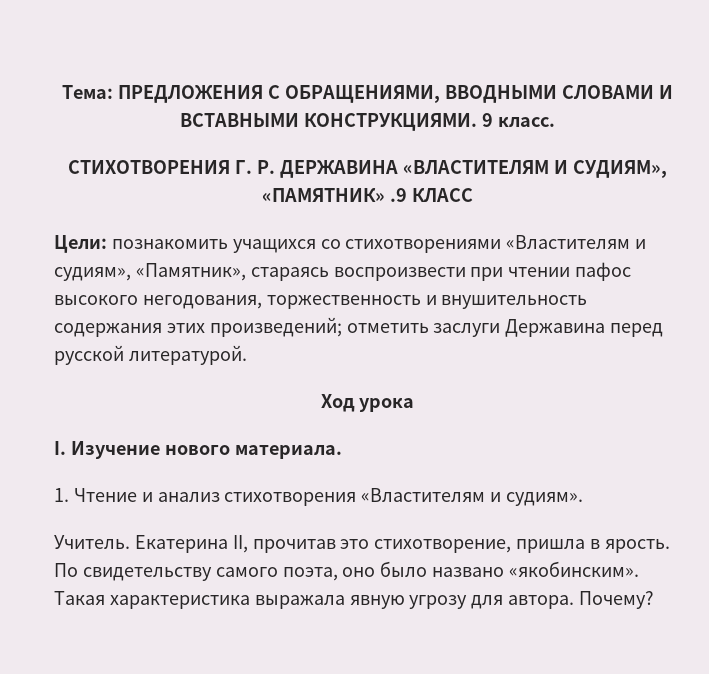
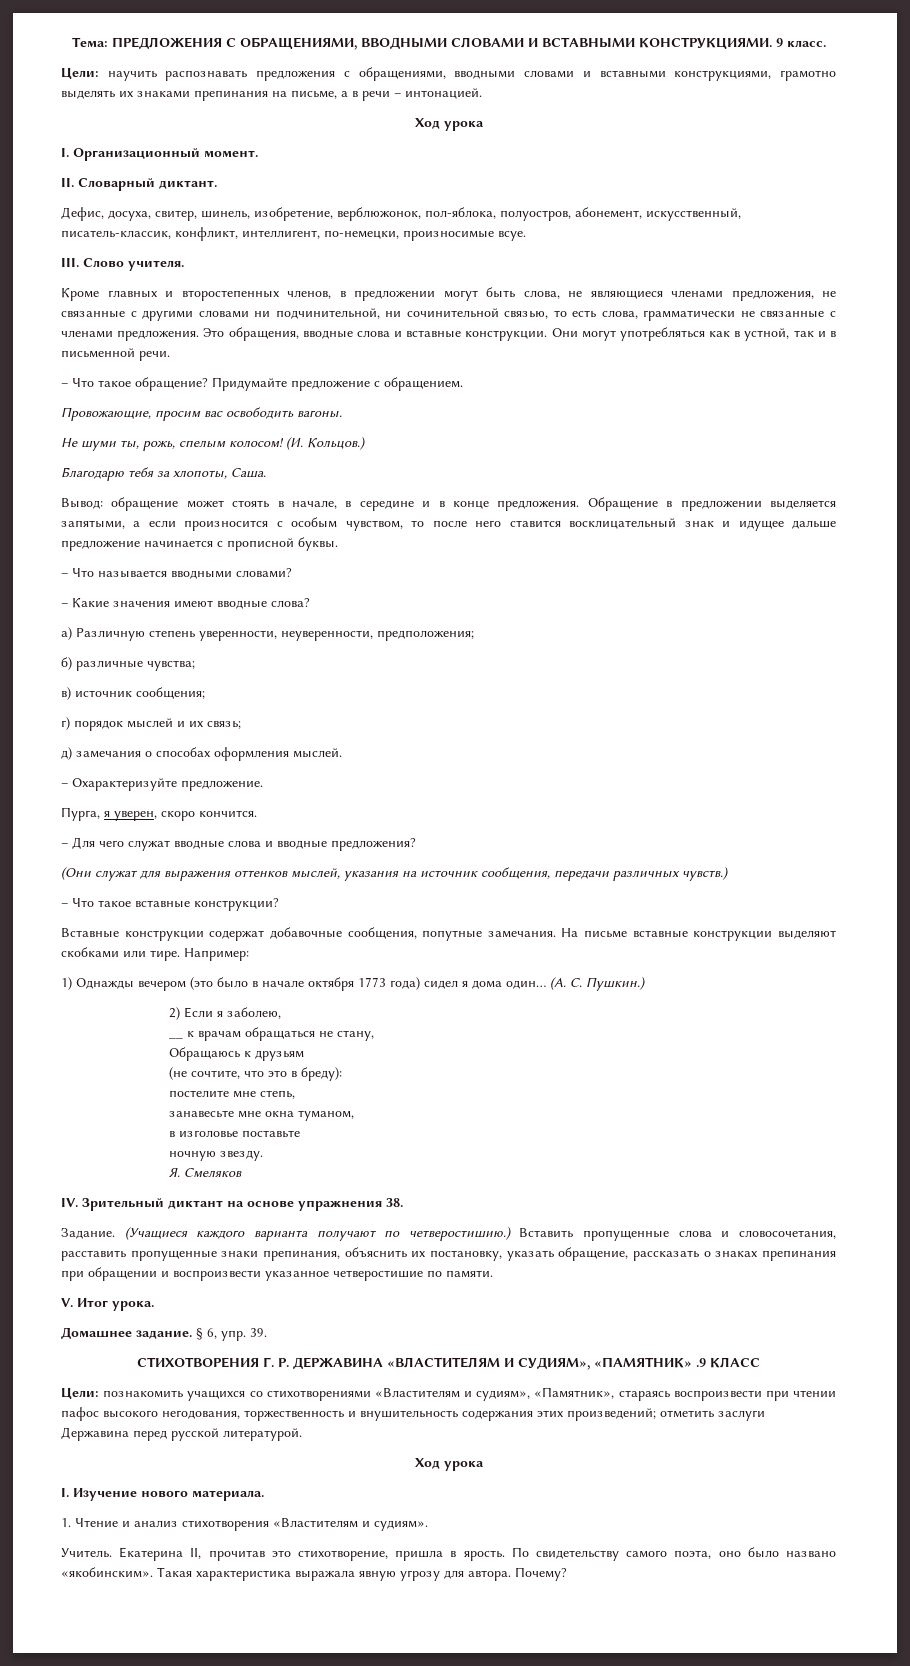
(555, 122) none -> [61,67,837,81] [61,88,482,101] [414,118,484,131] [61,148,258,161] [61,178,217,191] [61,207,741,221] [61,227,526,241] [61,258,184,271] [61,287,836,301] [61,308,836,321] [61,327,836,341] [61,348,170,361] [61,377,463,391] [61,407,342,421] [61,437,366,451] [61,467,266,481] [61,497,836,511] [61,517,836,531] [61,537,338,551] [61,568,292,579] [61,598,310,609] [61,627,474,641] [61,657,195,671] [61,687,205,700] [61,717,241,731] [61,747,342,761] [61,778,263,791] [61,807,257,821] [61,837,416,851] [61,867,729,881] [61,898,279,911] [61,927,836,941] [61,947,249,961] [61,977,646,991] [169,1007,282,1020] [169,1037,184,1039] [187,1027,375,1041] [169,1047,305,1061] [169,1067,343,1081] [169,1090,296,1099] [169,1110,355,1121] [169,1130,301,1138] [169,1150,264,1161] [169,1168,243,1178] [61,1198,403,1211] [61,1227,836,1241] [61,1247,836,1261] [61,1267,493,1281] [61,1298,154,1311] [61,1327,267,1341] // Цели: научить распознавать предложения с обращениями, вводными словами и вставными конструкциями, грамотно выделять их знаками препинания на письме, а в речи – интонацией. // Ход урока // I. Организационный момент. // II. Словарный диктант. // Дефис, досуха, свитер, шинель, изобретение, верблюжонок, пол-яблока, полуостров, абонемент, искусственный, писатель-классик, конфликт, интеллигент, по-немецки, произносимые всуе. // III. Слово учителя. // Кроме главных и второстепенных членов, в предложении могут быть слова, не являющиеся членами предложения, не связанные с другими словами ни подчинительной, ни сочинительной связью, то есть слова, грамматически не связанные с членами предложения. Это обращения, вводные слова и вставные конструкции. Они могут употребляться как в устной, так и в письменной речи. // – Что такое обращение? Придумайте предложение с обращением. // Провожающие, просим вас освободить вагоны. // Не шуми ты, рожь, спелым колосом! (И. Кольцов.) // Благодарю тебя за хлопоты, Саша. // Вывод: обращение может стоять в начале, в середине и в конце предложения. Обращение в предложении выделяется запятыми, а если произносится с особым чувством, то после него ставится восклицательный знак и идущее дальше предложение начинается с прописной буквы. // – Что называется вводными словами? // – Какие значения имеют вводные слова? // а) Различную степень уверенности, неуверенности, предположения; // б) различные чувства; // в) источник сообщения; // г) порядок мыслей и их связь; // д) замечания о способах оформления мыслей. // – Охарактеризуйте предложение. // Пурга, я уверен, скоро кончится. // – Для чего служат вводные слова и вводные предложения? // (Они служат для выражения оттенков мыслей, указания на источник сообщения, передачи различных чувств.) // – Что такое вставные конструкции? // Вставные конструкции содержат добавочные сообщения, попутные замечания. На письме вставные конструкции выделяют скобками или тире. Например: // 1) Однажды вечером (это было в начале октября 1773 года) сидел я дома один… (А. С. Пушкин.) // 2) Если я заболею, // __ к врачам обращаться не стану, // Обращаюсь к друзьям // (не сочтите, что это в бреду): // постелите мне степь, // занавесьте мне окна туманом, // в изголовье поставьте // ночную звезду. // Я. Смеляков // IV. Зрительный диктант на основе упражнения 38. // Задание. (Учащиеся каждого варианта получают по четверостишию.) Вставить пропущенные слова и словосочетания, расставить пропущенные знаки препинания, объяснить их постановку, указать обращение, рассказать о знаках препинания при обращении и воспроизвести указанное четверостишие по памяти. // V. Итог урока. // Домашнее задание. § 6, упр. 39.

